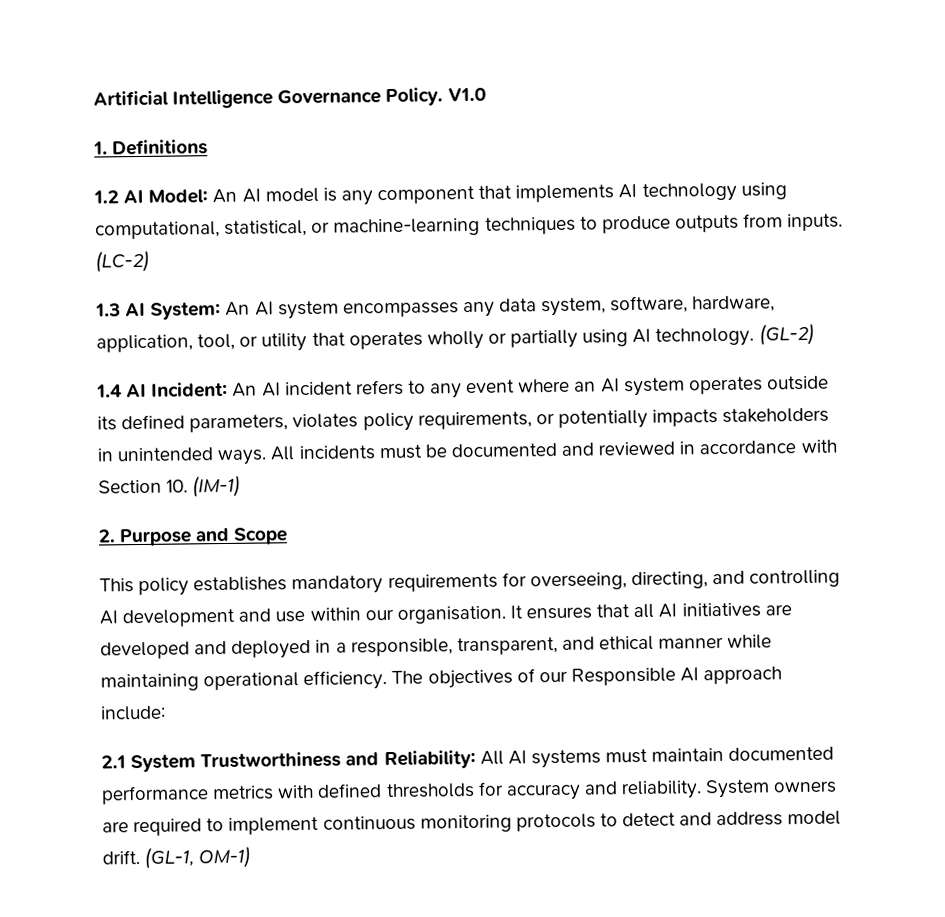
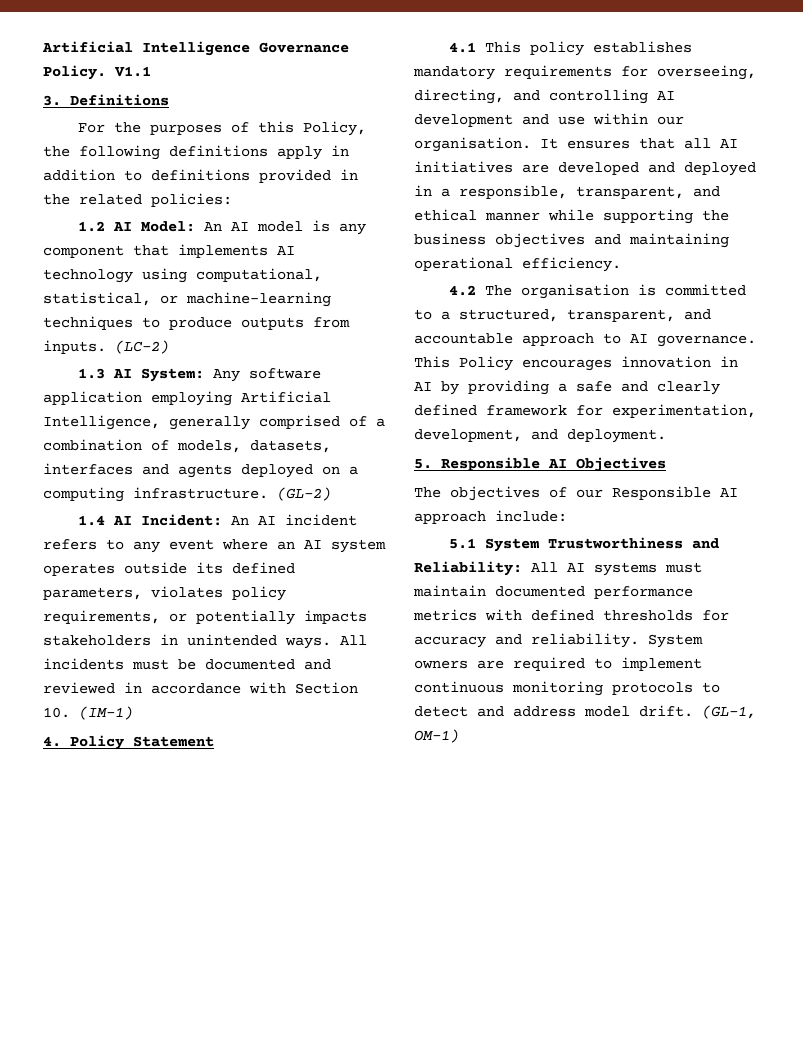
[447,87,486,102] [93,141,108,155] V1.0 // 1. -> [114,66,151,77] [43,95,61,106] V1.1 // 3.
(209, 147) none -> [77,121,366,136] [43,145,349,160] [43,169,358,183] [43,193,232,207] // For the purposes of this Policy, the following definitions apply in addition to definitions provided in the related policies:
[225,295,776,320] [96,327,755,353] An AI system encompasses any data system, software, hardware, application, tool, or utility that operates wholly or partially using AI technology. -> [212,368,321,382] [43,391,331,406] [43,415,385,430] [43,439,331,453] [43,463,358,478] [43,487,268,502] Any software application employing Artificial Intelligence, generally comprised of a combination of models, datasets, interfaces and agents deployed on a computing infrastructure.
[98,527,289,547] 2. Purpose and Scope // -> [43,735,214,750] [448,42,476,53] 4. Policy Statement // 4.1
[100,670,388,692] maintaining operational efficiency. -> [603,209,729,224] [414,233,729,248] [414,257,621,272] [448,284,746,299] [414,309,711,322] [414,333,756,347] [414,356,738,371] [414,380,720,395] [414,404,756,418] [414,429,666,443] [414,457,666,472] supporting the business objectives and maintaining operational efficiency. // 4.2 The organisation is committed to a structured, transparent, and accountable approach to AI governance. This Policy encourages innovation in AI by providing a safe and clearly defined framework for experimentation, development, and deployment. // 5. Responsible AI Objectives //
[101,755,126,769] 2.1 -> [448,538,476,549] 5.1

